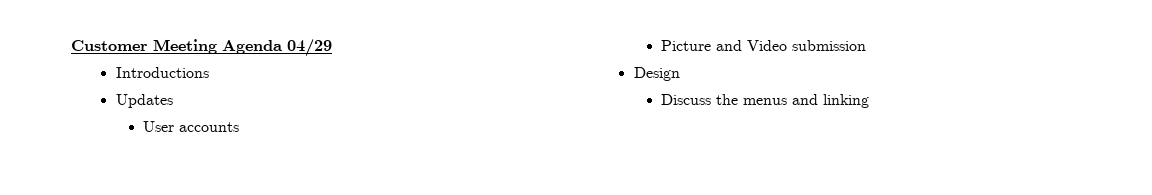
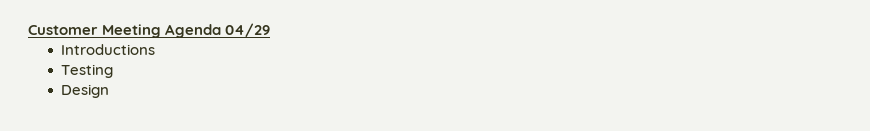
[115,94,173,108] [143,121,240,132] [661,40,867,51] [633,67,680,81] [661,94,870,108] Updates // User accounts // Picture and Video submission // Design // Discuss the menus and linking -> [61,64,114,78] [61,84,110,98] Testing // Design

